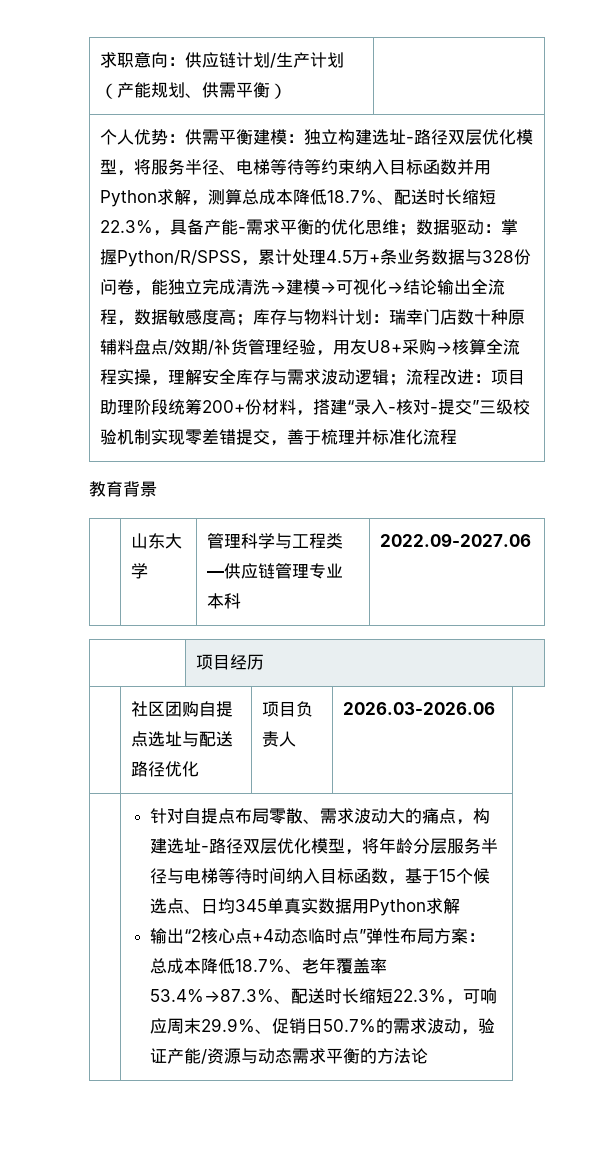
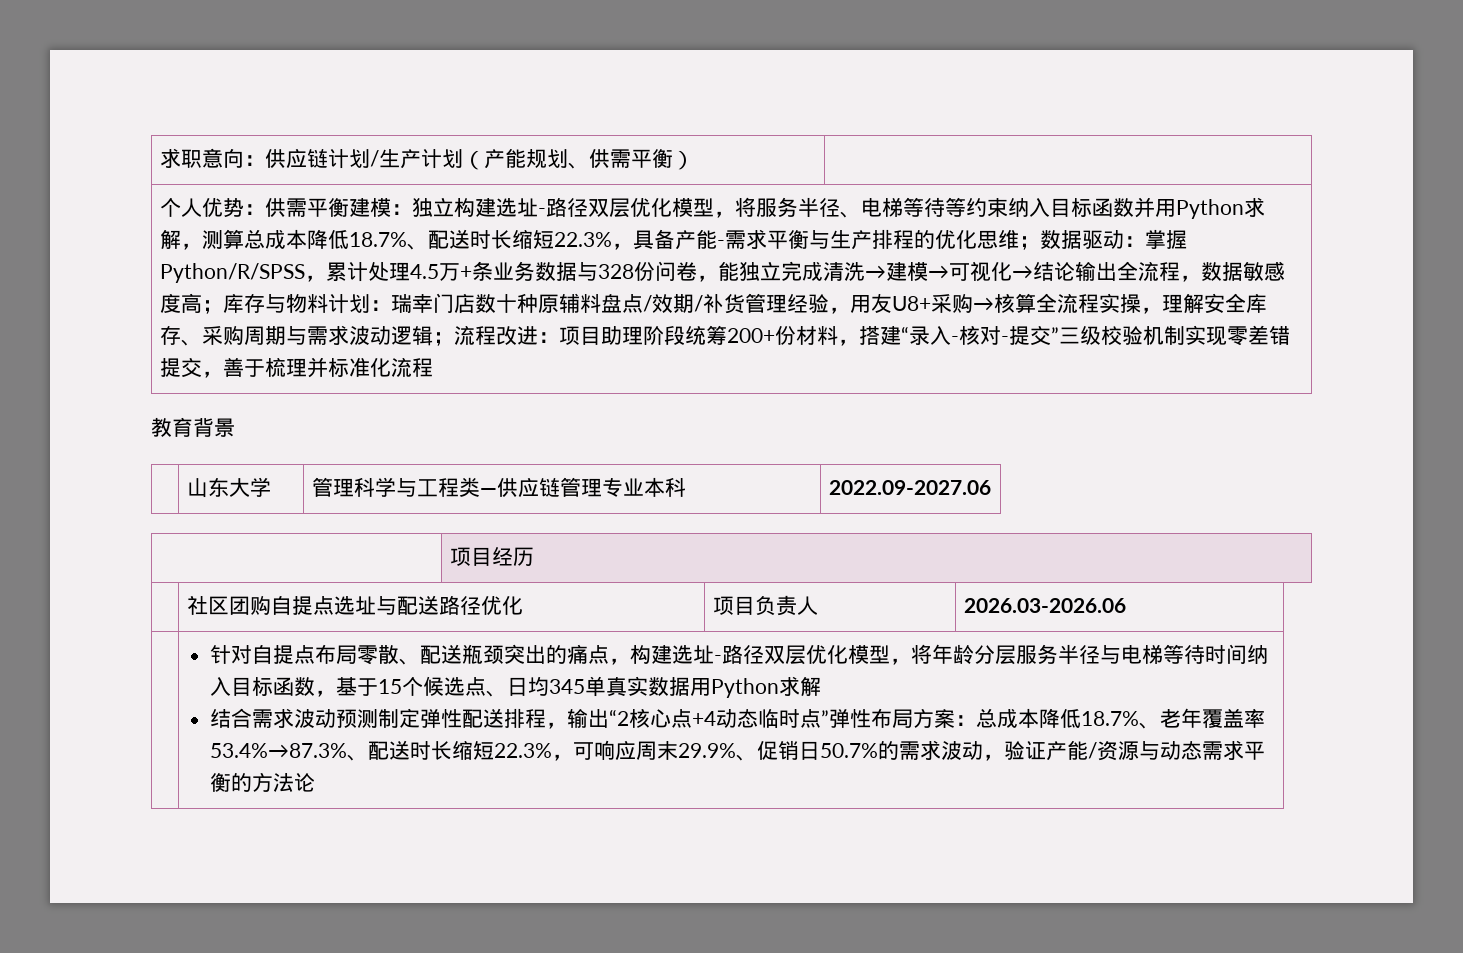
(315, 227) none -> [808,229,914,250] 与生产排程
(271, 377) none -> [180,325,286,346] 、采购周期
[320,808,406,824] 需求波动大 -> [419,644,546,664] 配送瓶颈突出
(461, 906) none -> [209,708,567,729] 结合需求波动预测制定弹性配送排程，

